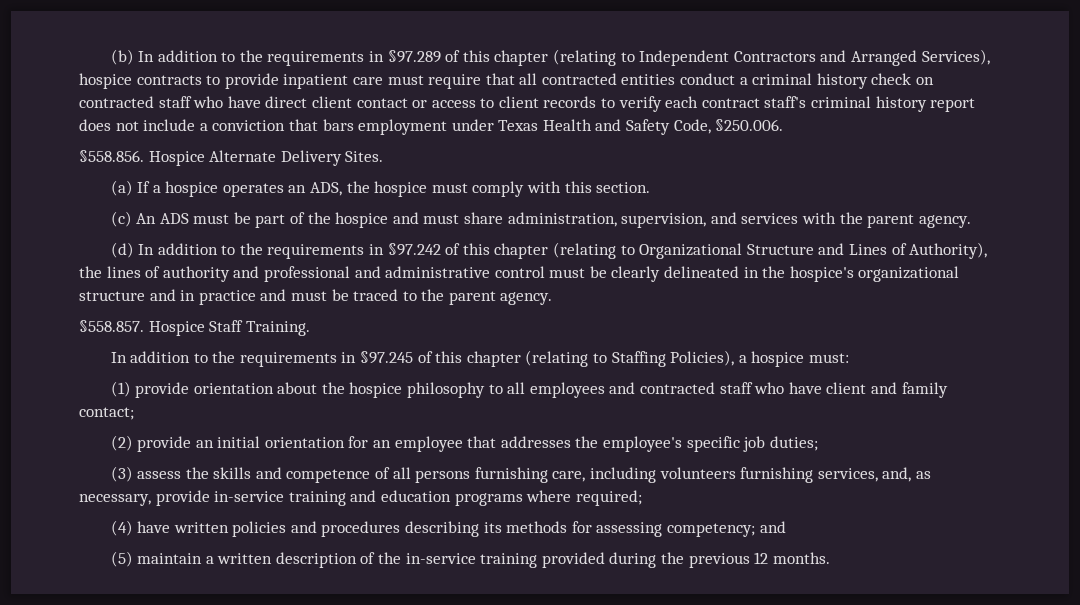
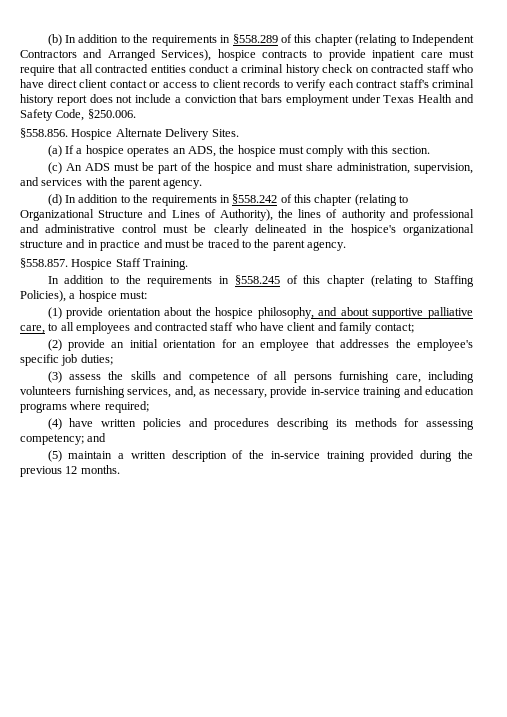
[387,50,441,63] §97.289 -> [232,34,278,44] §558.289
[387,243,441,256] §97.242 -> [232,194,278,204] §558.242
[360,351,414,364] §97.245 -> [234,275,280,285] §558.245
[407,382,486,398] philosophy -> [257,307,473,319] [20,325,45,334] philosophy, and about supportive palliative care,

